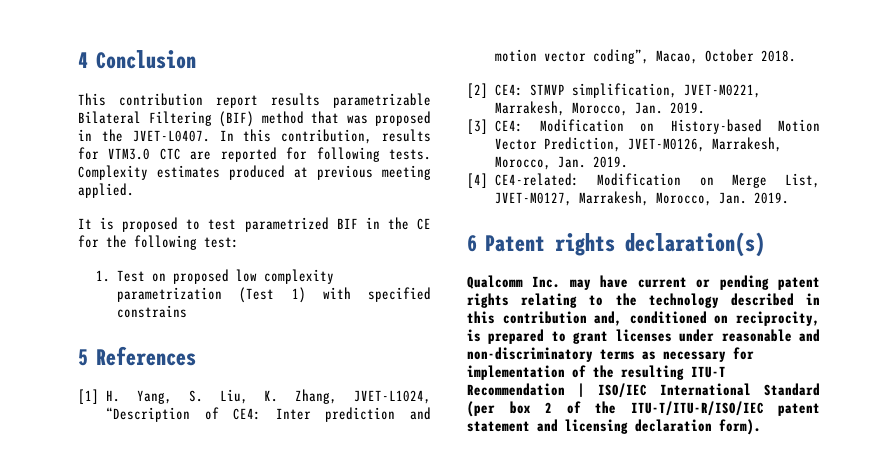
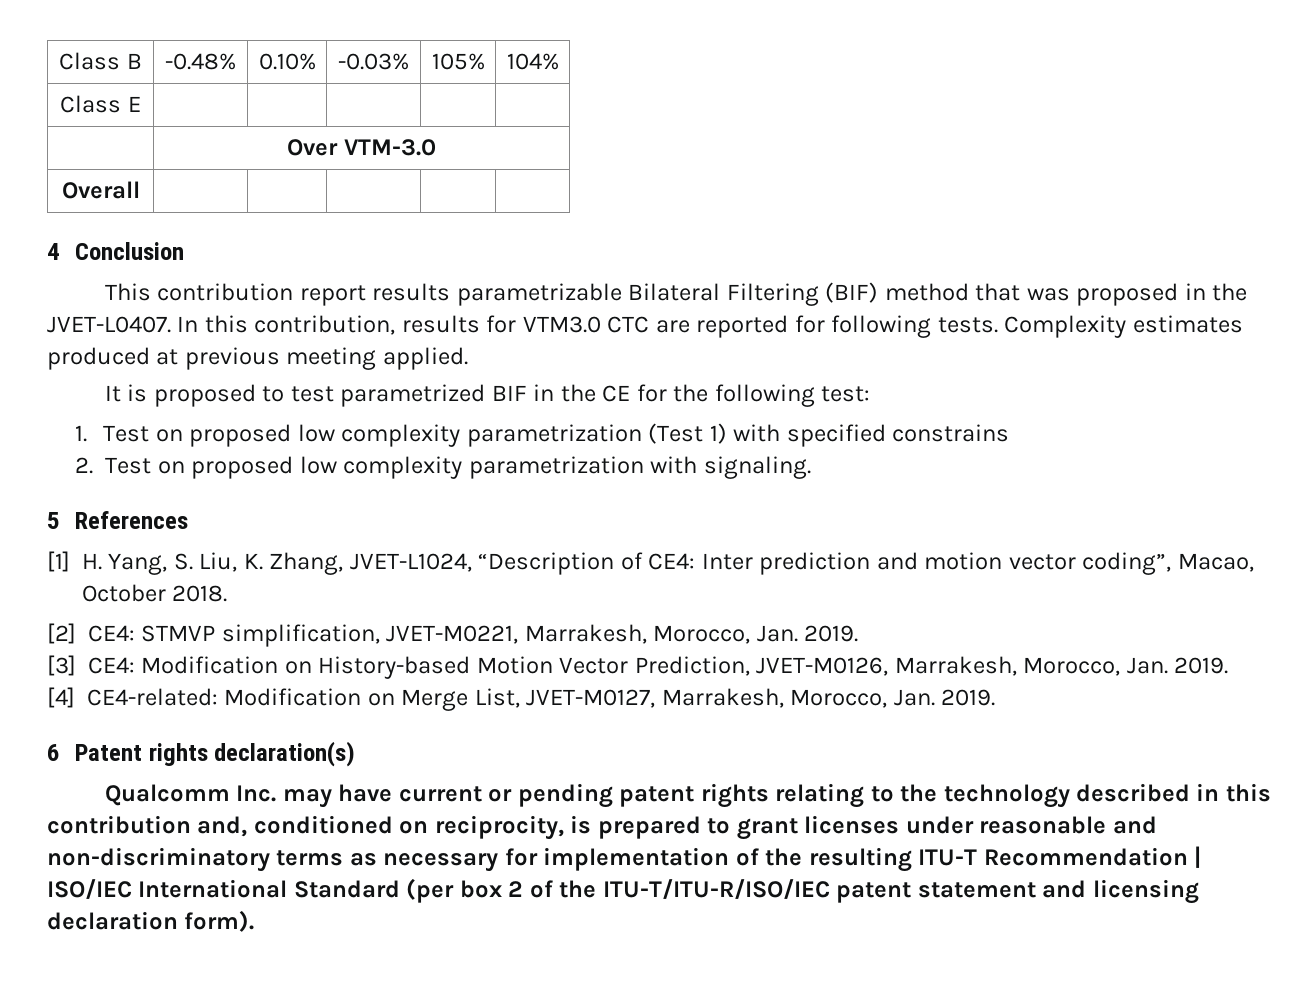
(78, 60) none -> [59,52,142,70] [165,53,236,70] [258,53,316,70] [338,53,409,70] [431,53,485,70] [506,53,559,70] [60,95,141,113] [287,139,436,156] [61,181,140,199] Class B | -0.48% | 0.10% | -0.03% | 105% | 104% // Class E | | | | | // | Over VTM-3.0 // Overall | | | | | //
(188, 311) none -> [75,456,811,479] // 2. Test on proposed low complexity parametrization with signaling.

